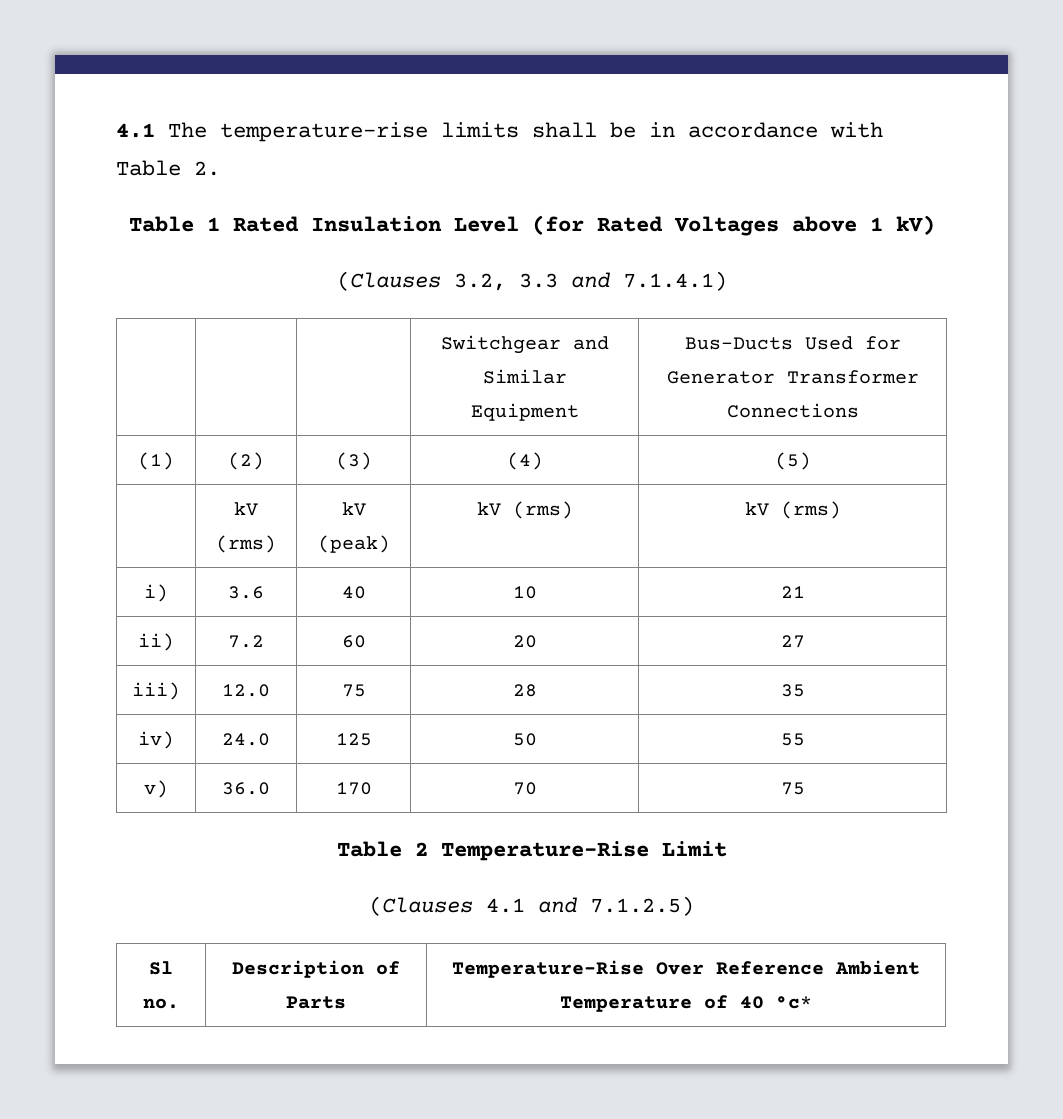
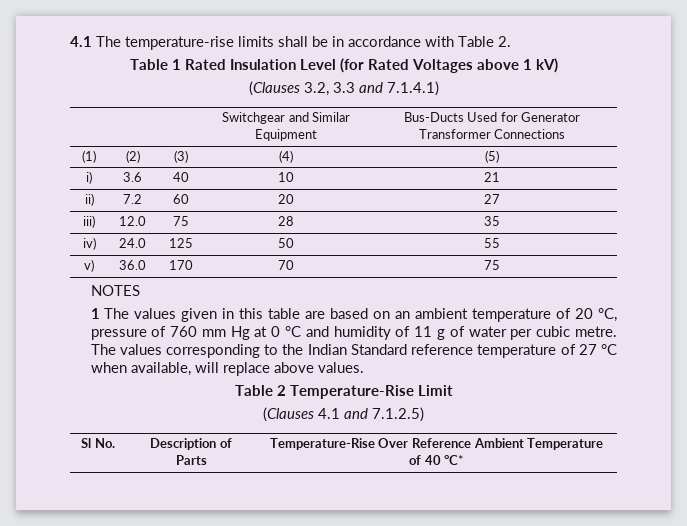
[234,502,258,516] [216,535,276,553] [341,502,366,516] [317,535,390,553] [476,501,573,519] [744,501,841,519] // | kV (rms) | kV (peak) | kV (rms) | kV (rms) -> (499, 156) none
(805, 788) none -> [90,285,140,296] [90,308,617,322] [90,326,618,340] [90,344,617,358] [90,362,364,376] // NOTES // 1 The values given in this table are based on an ambient temperature of 20 °C, pressure of 760 mm Hg at 0 °C and humidity of 11 g of water per cubic metre. The values corresponding to the Indian Standard reference temperature of 27 °C when available, will replace above values.
[143,998,179,1009] no. -> [94,438,115,448] No.
[776,996,812,1009] °c* -> [444,455,465,465] °C*

